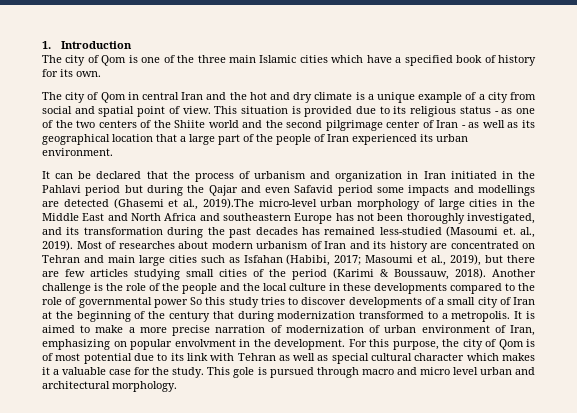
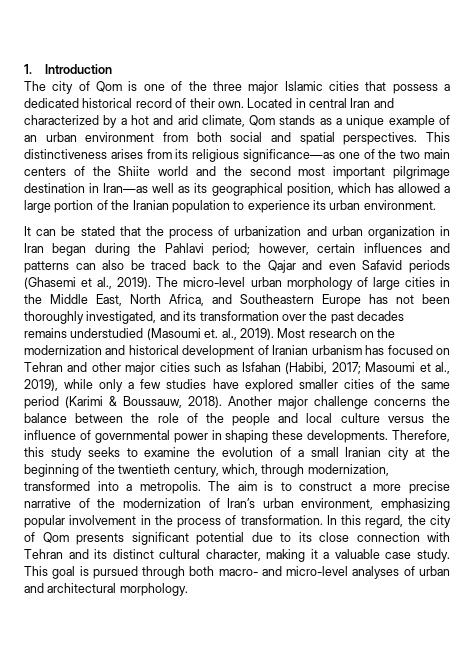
[229,55,256,63] main -> [248,81,279,94] major
[331,55,537,66] [42,69,101,77] [42,92,536,103] [42,106,513,117] which have a specified book of history for its own. // The city of Qom in central Iran and the hot and dry climate is a unique example of a city from social and spatial point of view. This situation is provided due to its religious status - as -> [365,81,450,94] [24,98,394,108] [24,115,451,128] [24,132,451,145] [24,149,335,162] that possess a dedicated historical record of their own. Located in central Iran and characterized by a hot and arid climate, Qom stands as a unique example of an urban environment from both social and spatial perspectives. This distinctiveness arises from its religious significance—as
(96, 124) none -> [424,149,451,159] main
[325,120,535,131] [42,134,177,145] pilgrimage center of Iran - as well as its geographical location that -> [298,166,451,179] [24,183,440,196] most important pilgrimage destination in Iran—as well as its geographical position, which has allowed
[218,134,417,145] part of the people of Iran experienced -> [54,200,310,213] portion of the Iranian population to experience
[96,171,142,179] declared -> [80,226,115,236] stated
[254,171,535,182] [42,185,183,196] urbanism and organization in Iran initiated in the Pahlavi period but during -> [234,226,451,239] [24,243,451,256] [24,260,237,273] urbanization and urban organization in Iran began during the Pahlavi period; however, certain influences and patterns can also be traced back to
[337,185,536,196] [42,199,109,207] period some impacts and modellings are detected -> [408,260,450,273] periods
[202,198,254,209] 2019).The -> [117,277,179,289] 2019). The
[82,213,291,221] East and North Africa and southeastern -> [96,294,314,306] East, North Africa, and Southeastern
[167,227,204,238] during -> [281,314,306,321] over
[301,227,442,235] has remained less-studied -> [24,328,144,338] remains understudied
[105,241,519,252] of researches about modern urbanism of Iran and its history are concentrated -> [308,328,396,338] [24,345,433,358] research on the modernization and historical development of Iranian urbanism has focused
[107,255,165,266] main large -> [91,362,156,375] other major
[485,255,535,263] [42,269,214,280] but there are few articles studying small -> [64,379,338,392] while only a few studies have explored smaller
(286, 273) none -> [420,382,450,389] same
[42,283,103,294] challenge is -> [278,396,450,409] [24,413,124,423] major challenge concerns the balance between
[243,283,260,291] the -> (299, 418) none
[329,283,535,294] [42,297,535,308] in these developments compared to the role of governmental power So this study tries to discover developments of a small city of Iran -> [387,413,451,423] [24,430,450,443] [24,447,410,460] versus the influence of governmental power in shaping these developments. Therefore, this study seeks to examine the evolution of a small Iranian city
[168,311,535,322] [42,325,535,336] [42,339,439,350] century that during modernization transformed to a metropolis. It is aimed to make a more precise narration of modernization of urban environment of Iran, emphasizing on popular envolvment in the development. For this purpose, -> [118,464,389,477] [24,481,450,494] [24,498,450,511] [24,515,404,528] twentieth century, which, through modernization, transformed into a metropolis. The aim is to construct a more precise narrative of the modernization of Iran’s urban environment, emphasizing popular involvement in the process of transformation. In this regard,
[526,339,535,347] [42,353,81,361] is of most -> [76,532,189,545] presents significant
[186,353,535,364] link with Tehran as well as special cultural character which makes -> [319,532,450,542] [24,549,306,562] close connection with Tehran and its distinct cultural character, making
[134,367,170,375] for the -> (412, 555) none
[233,367,255,378] gole -> [52,566,76,579] goal
[361,367,478,375] macro and micro level -> [189,566,415,579] both macro- and micro-level analyses of

